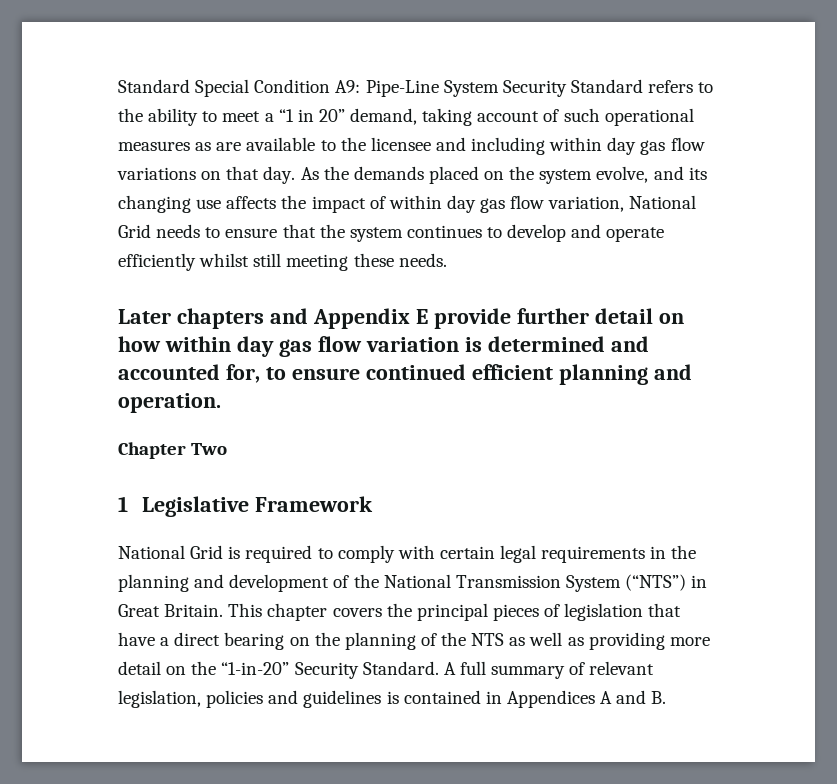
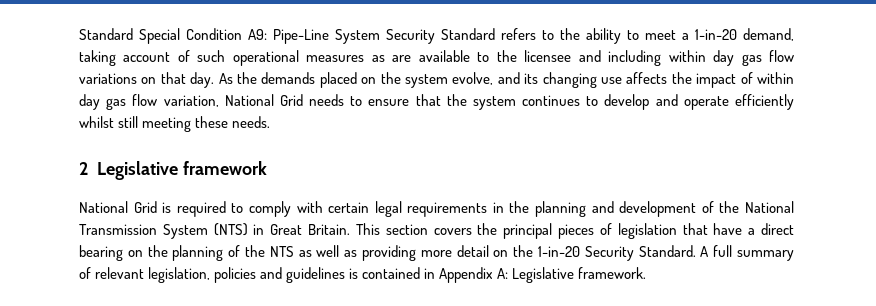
[278,109,345,122] “1 in 20” -> [695,29,737,40] 1-in-20
[118,308,684,329] [118,336,649,357] [118,364,692,385] [118,393,221,413] [118,442,228,459] [118,496,374,517] Later chapters and Appendix E provide further detail on how within day gas flow variation is determined and accounted for, to ensure continued efficient planning and operation. // Chapter Two // 1 Legislative Framework -> [79,161,267,180] 2 Legislative framework
[625,574,687,591] (“NTS”) -> [213,223,248,236] (NTS)
[267,603,328,621] chapter -> [385,224,428,235] section
[221,662,290,675] “1-in-20” -> [538,246,581,257] 1-in-20
[506,690,667,708] Appendices A and B. -> [439,267,646,283] Appendix A: Legislative framework.

